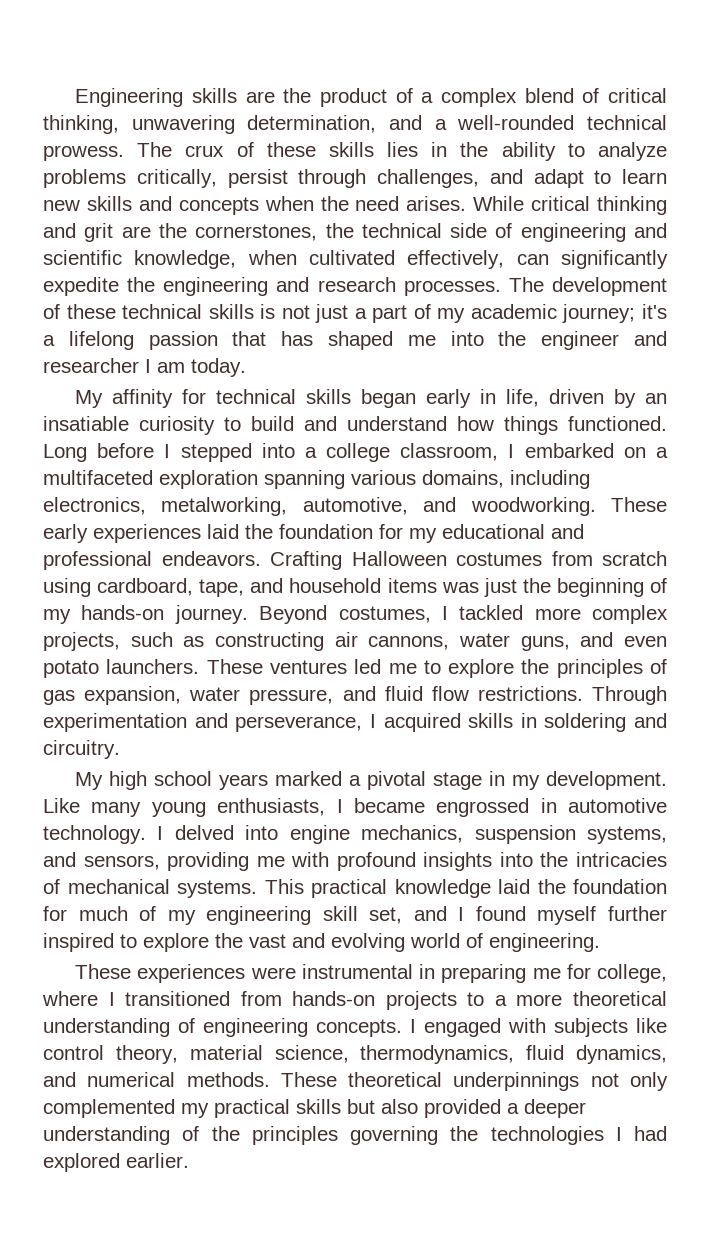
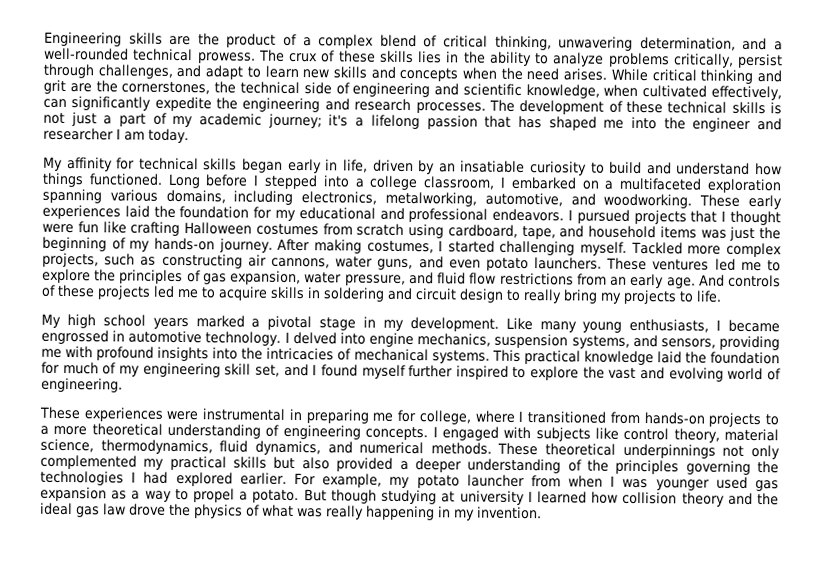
[270,551,342,570] Crafting -> [568,209,781,226] [42,221,181,236] I pursued projects that I thought were fun like crafting
[259,605,524,624] Beyond costumes, I tackled -> [277,238,683,256] After making costumes, I started challenging myself. Tackled
[477,686,667,705] [43,713,667,732] [43,740,120,759] restrictions. Through experimentation and perseverance, I acquired skills in soldering and circuitry. -> [499,272,782,289] [41,284,722,305] restrictions from an early age. And controls of these projects led me to acquire skills in soldering and circuit design to really bring my projects to life.
(189, 1160) none -> [293,472,779,492] [40,486,780,507] [40,502,542,521] For example, my potato launcher from when I was younger used gas expansion as a way to propel a potato. But though studying at university I learned how collision theory and the ideal gas law drove the physics of what was really happening in my invention.

